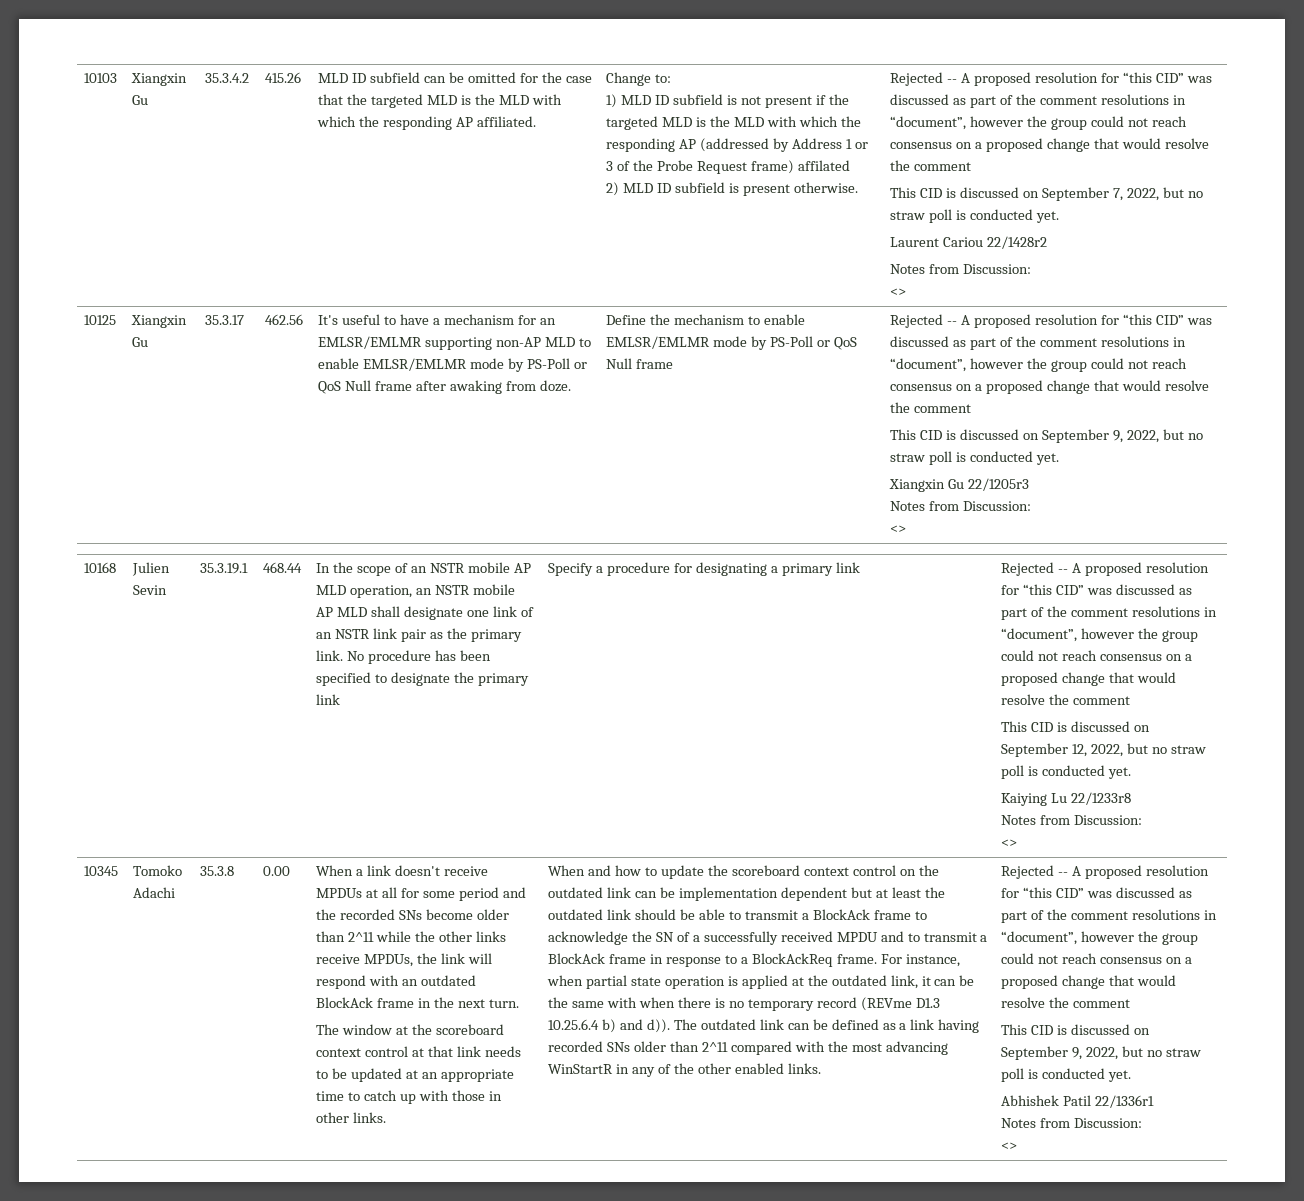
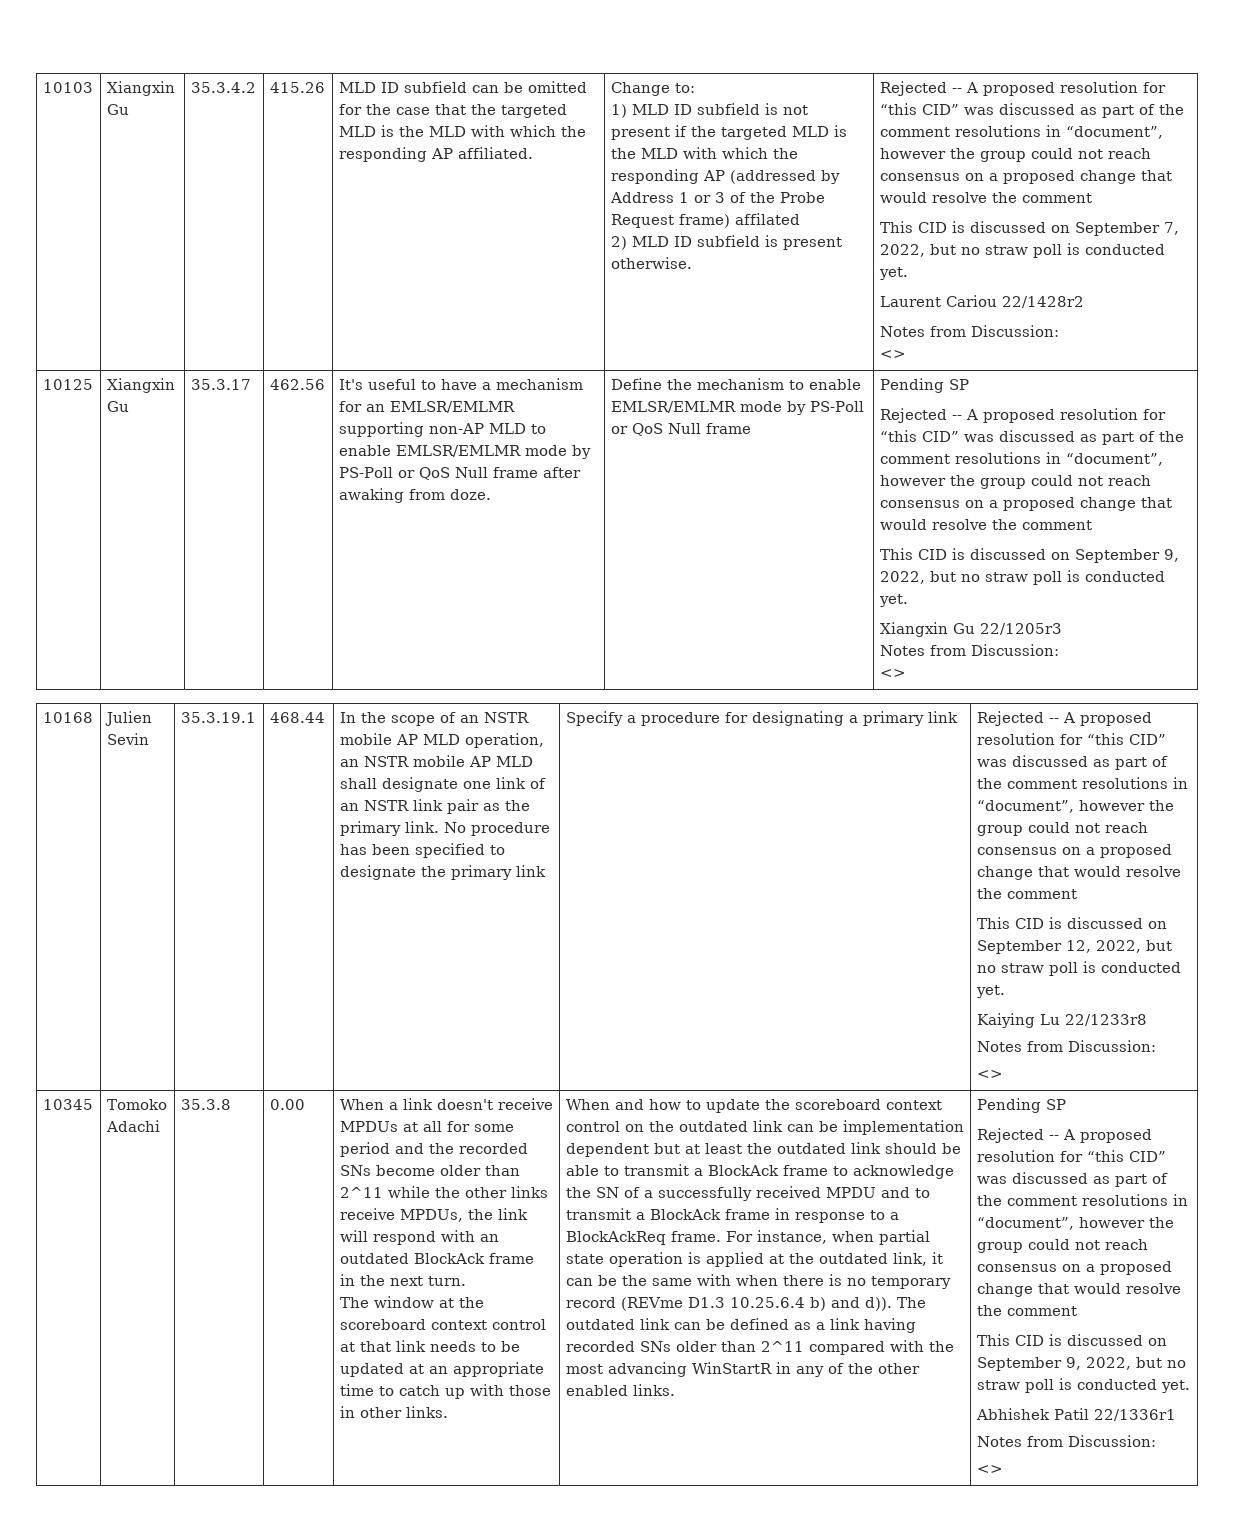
(674, 364) none -> [879,378,969,393] Pending SP //
(821, 1068) none -> [976,1098,1066,1113] Pending SP //

